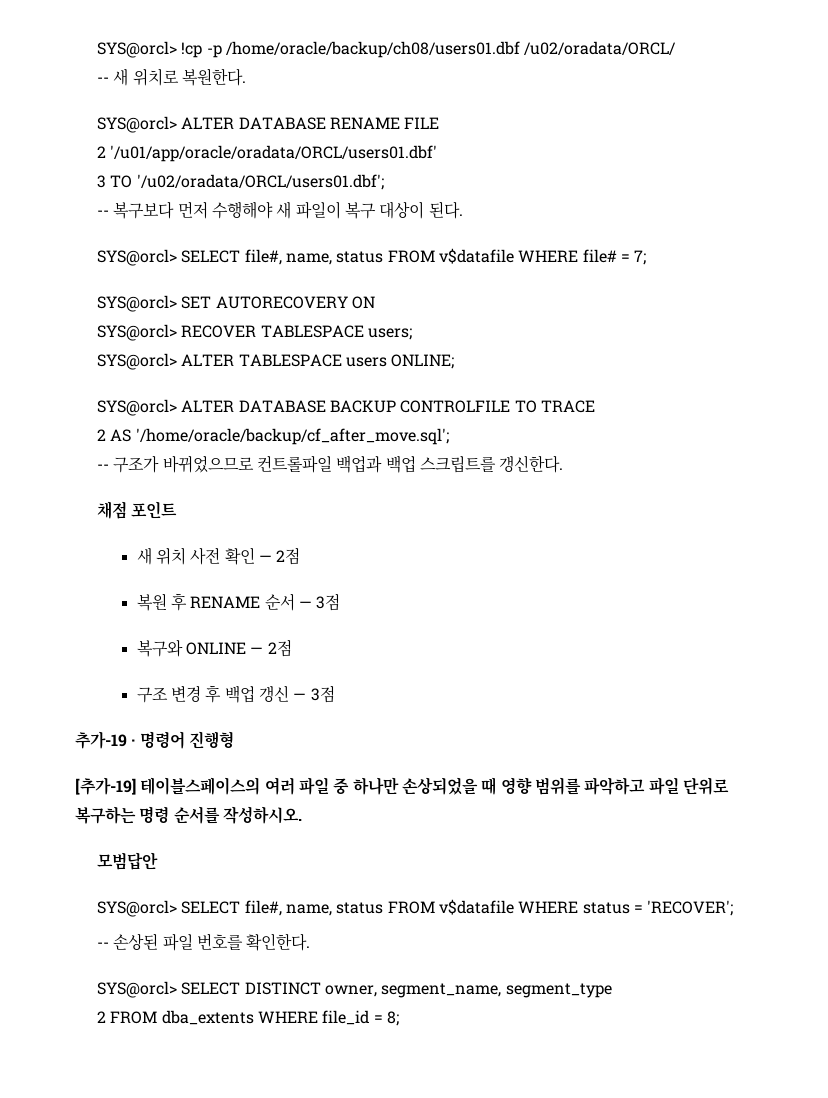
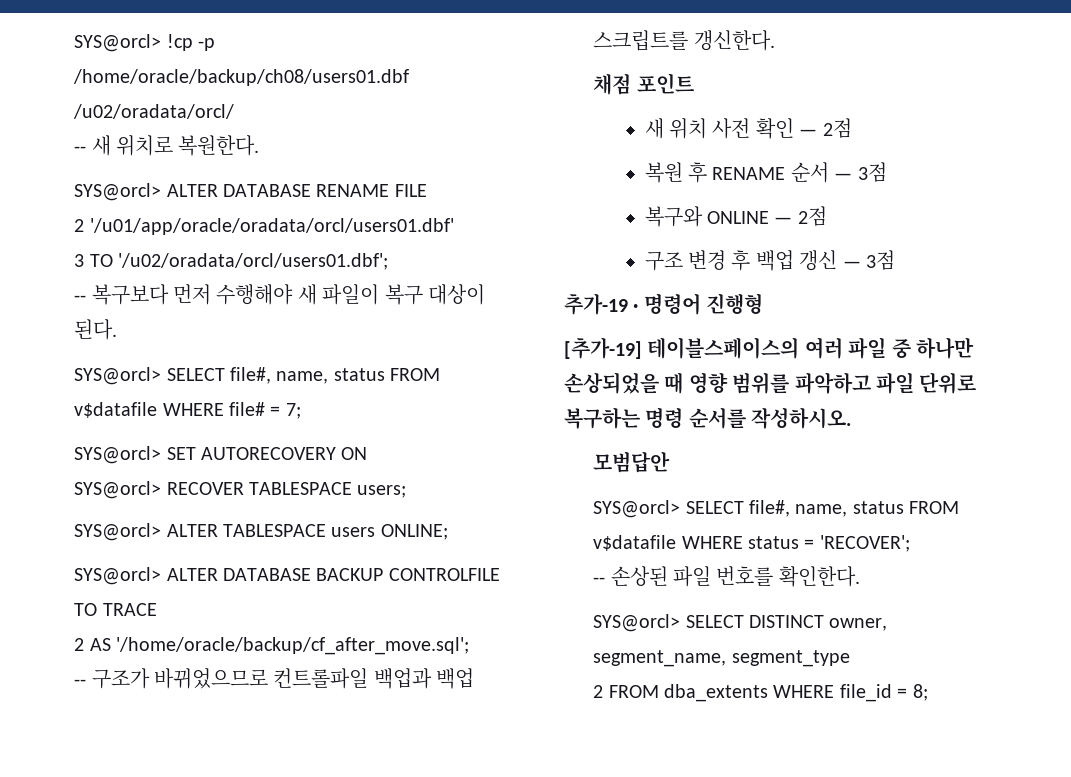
[524,41,677,55] /u02/oradata/ORCL/ -> [73,104,235,119] /u02/oradata/orcl/
[110,145,438,162] '/u01/app/oracle/oradata/ORCL/users01.dbf' -> [89,218,454,235] '/u01/app/oracle/oradata/orcl/users01.dbf'
[136,174,384,190] '/u02/oradata/ORCL/users01.dbf'; -> [118,253,389,270] '/u02/oradata/orcl/users01.dbf';

